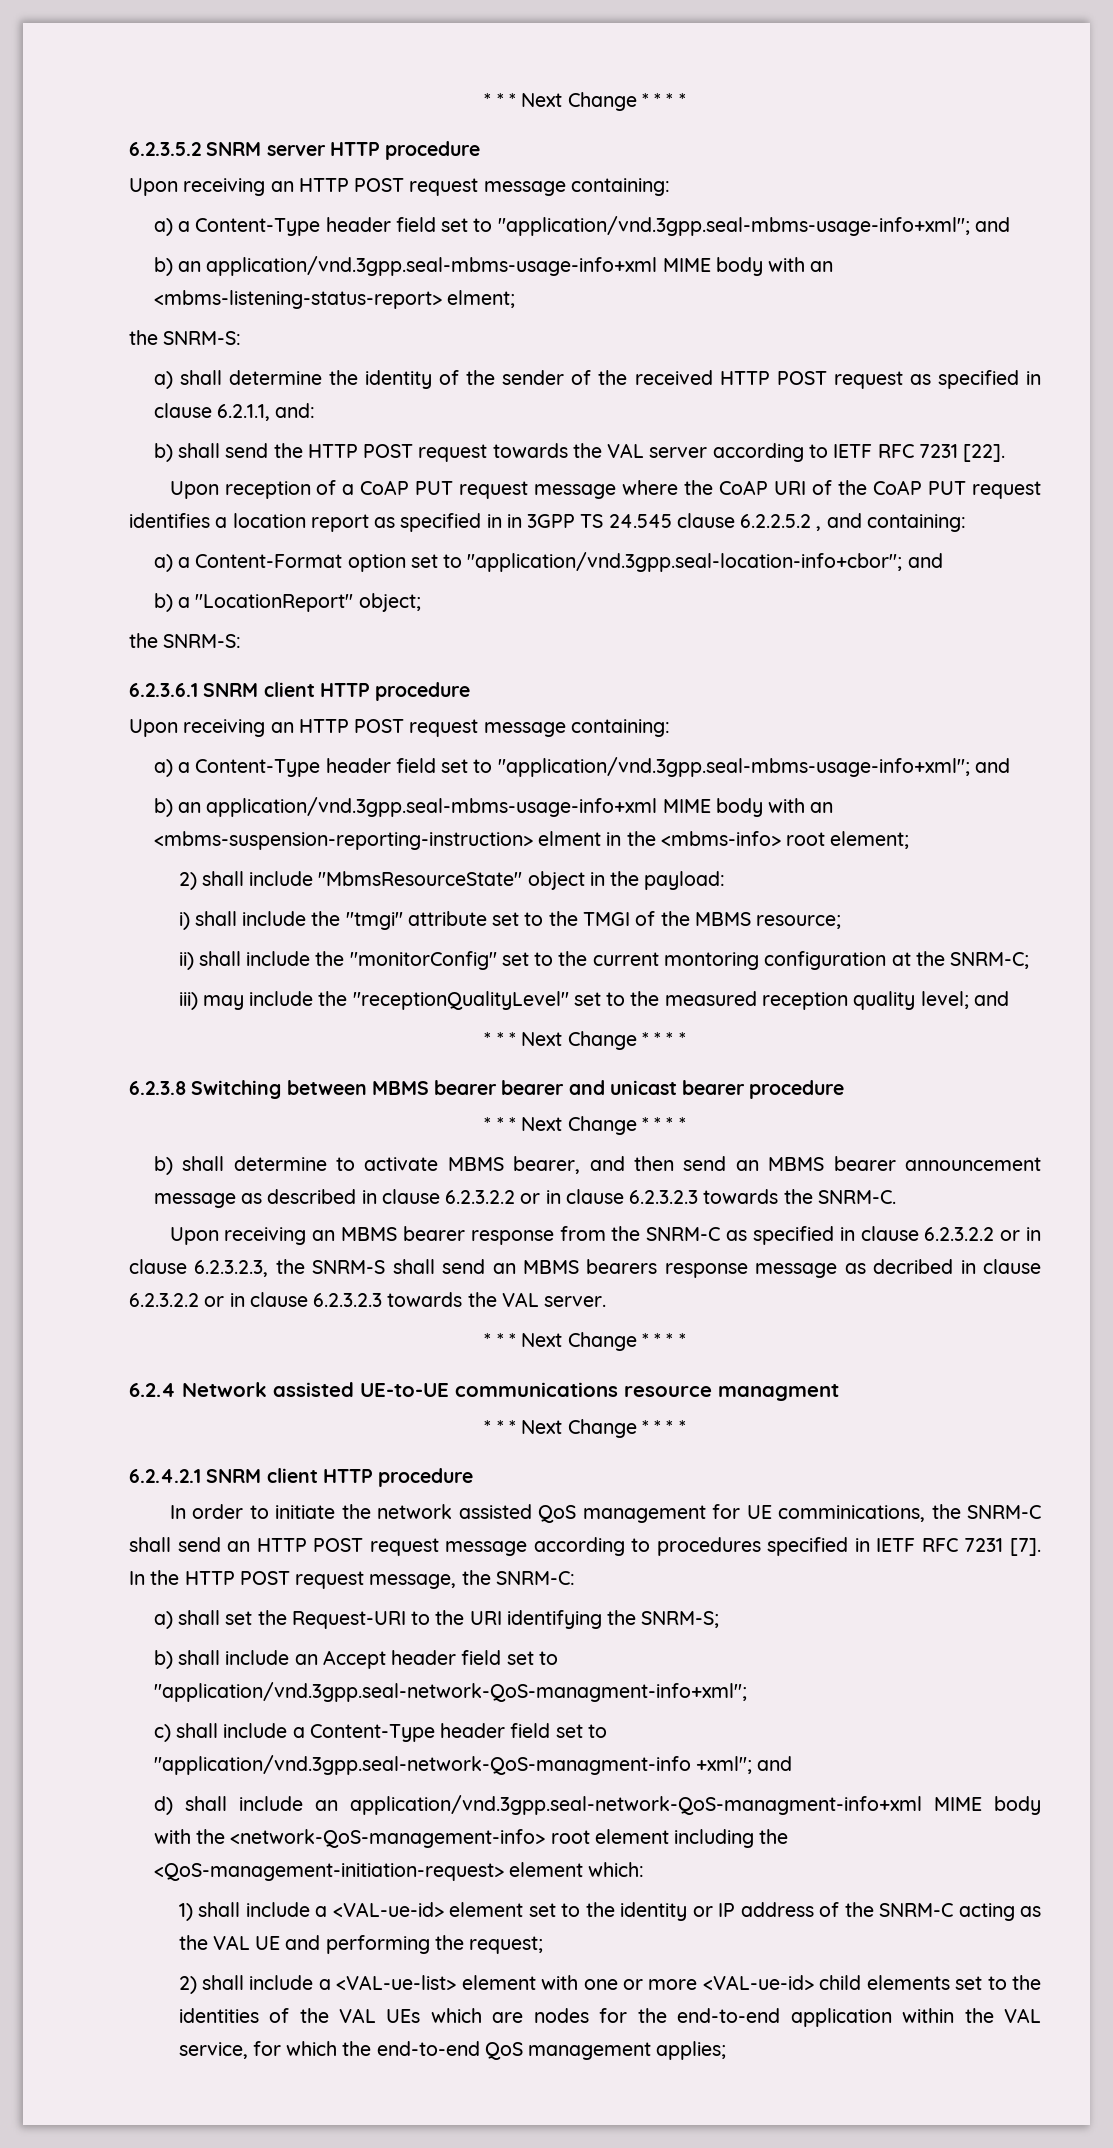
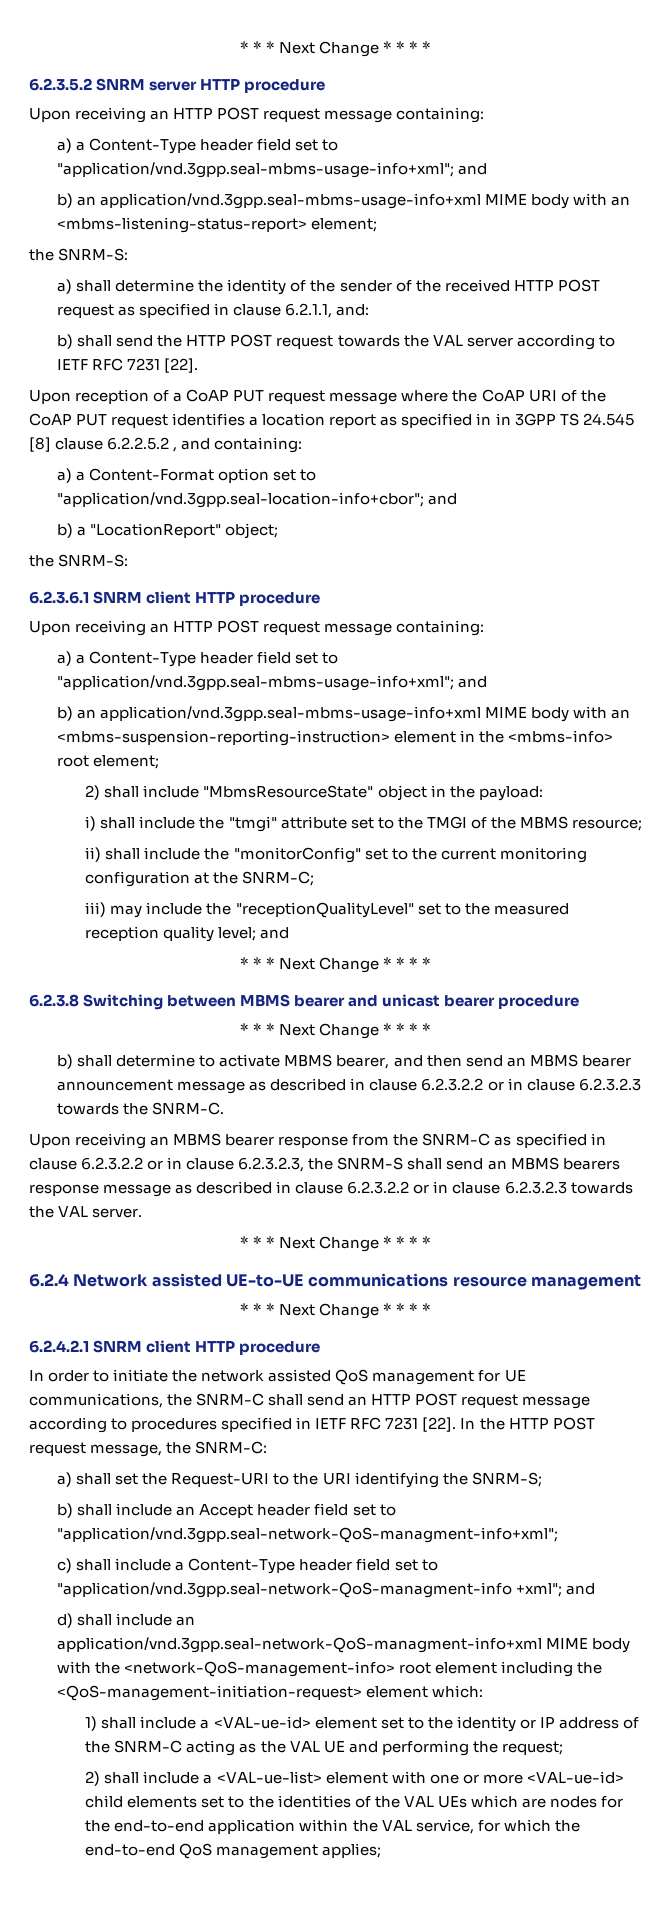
[447,290,516,308] elment; -> [311,218,378,232] element;
(672, 521) none -> [29,437,51,452] [8]
[538,831,602,846] elment -> [394,731,457,743] element
[663,952,759,970] montoring -> [499,847,587,863] monitoring
[501,1080,565,1095] bearer -> (346, 1001) none
[873,1259,954,1274] decribed -> [196,1181,273,1194] described
[718,1384,839,1401] managment -> [530,1274,641,1290] management
[778,1505,926,1522] comminications, -> [29,1393,163,1408] communications,
[1009,1538,1041,1556] [7]. -> [422,1417,457,1432] [22].

